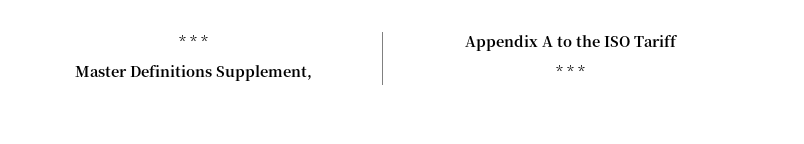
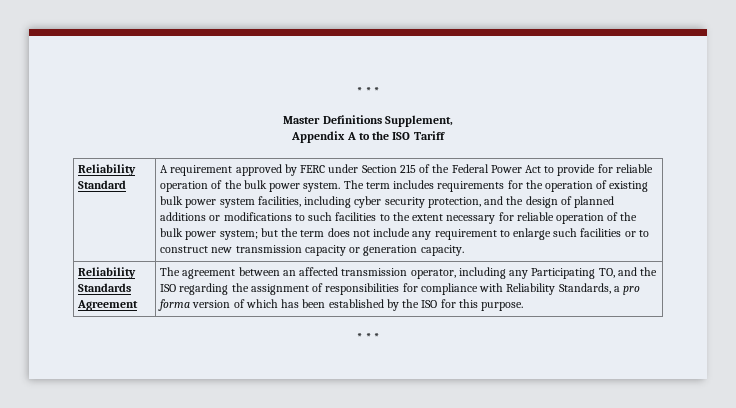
(678, 41) none -> [78,164,137,176] [78,180,127,189] [160,164,653,176] [160,180,649,192] [160,196,614,208] [160,212,638,224] [160,228,649,240] [160,245,464,256] [78,267,137,279] [78,283,132,292] [77,300,139,311] [160,267,657,279] [160,283,640,295] [158,299,523,311] // Reliability Standard | A requirement approved by FERC under Section 215 of the Federal Power Act to provide for reliable operation of the bulk power system. The term includes requirements for the operation of existing bulk power system facilities, including cyber security protection, and the design of planned additions or modifications to such facilities to the extent necessary for reliable operation of the bulk power system; but the term does not include any requirement to enlarge such facilities or to construct new transmission capacity or generation capacity. // Reliability Standards Agreement | The agreement between an affected transmission operator, including any Participating TO, and the ISO regarding the assignment of responsibilities for compliance with Reliability Standards, a pro forma version of which has been established by the ISO for this purpose.

